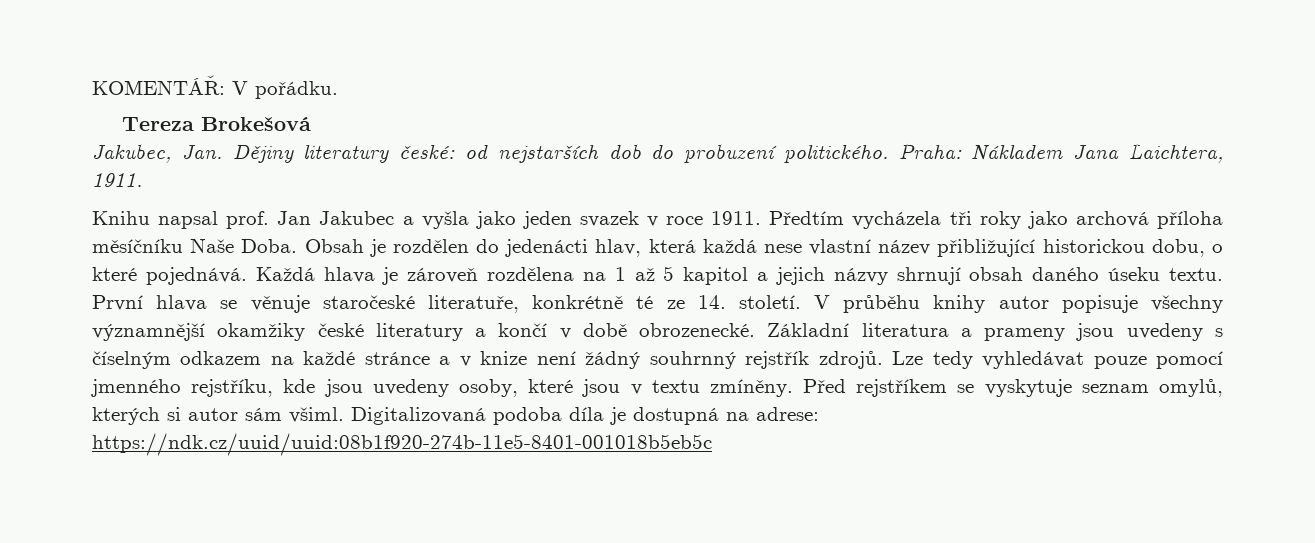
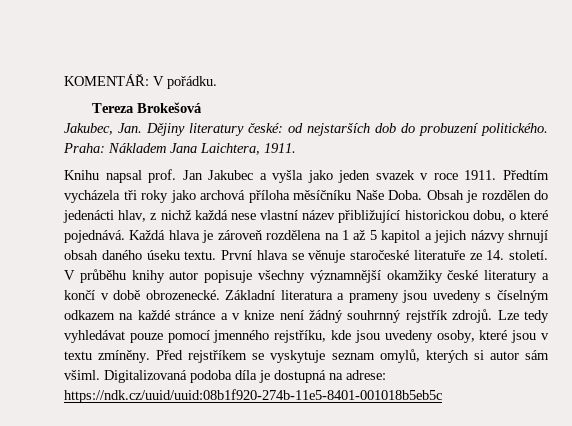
[648,239,696,253] která -> [150,210,192,220] z nichž
[427,295,654,313] literatuře, konkrétně té -> [413,250,465,260] literatuře

